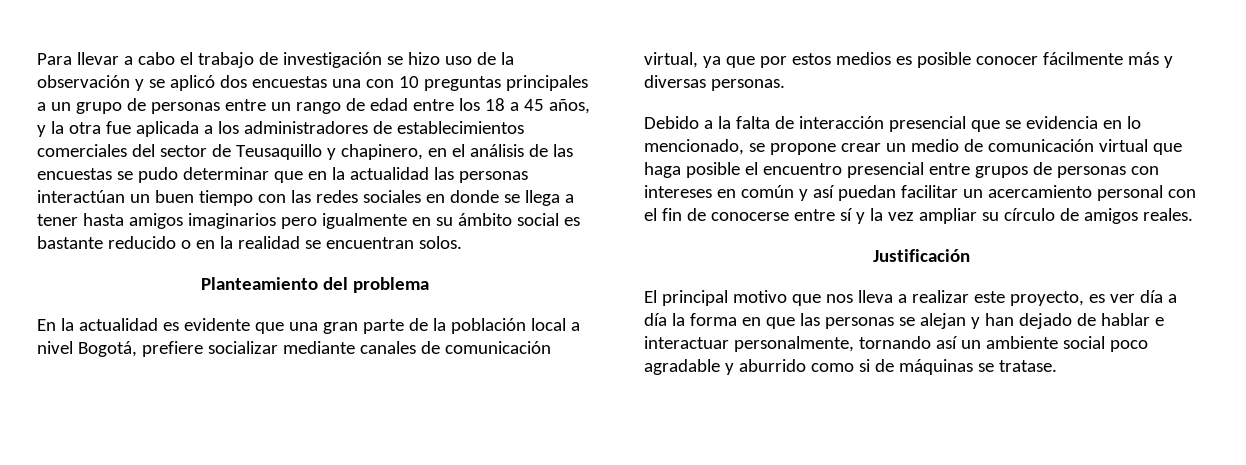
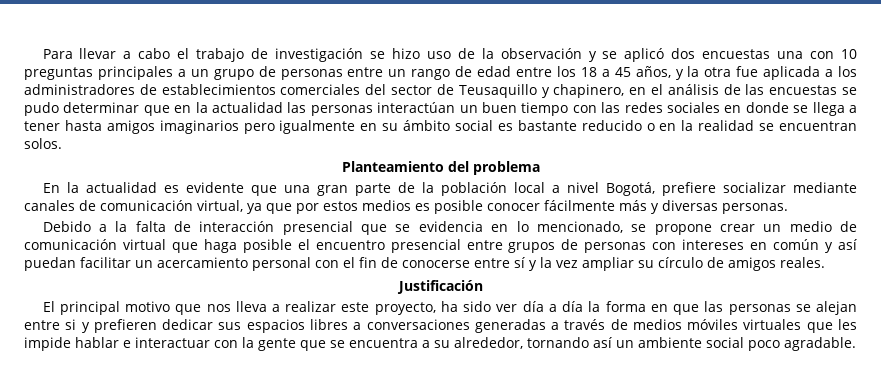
[1088,294,1105,303] es -> [440,301,492,312] ha sido
[970,313,1164,329] [644,336,854,352] y han dejado de hablar e interactuar personalmente, -> [24,319,858,333] [24,337,523,351] entre si y prefieren dedicar sus espacios libres a conversaciones generadas a través de medios móviles virtuales que les impide hablar e interactuar con la gente que se encuentra a su alrededor,
[644,359,1057,375] agradable y aburrido como si de máquinas se tratase. -> [784,337,856,351] agradable.

